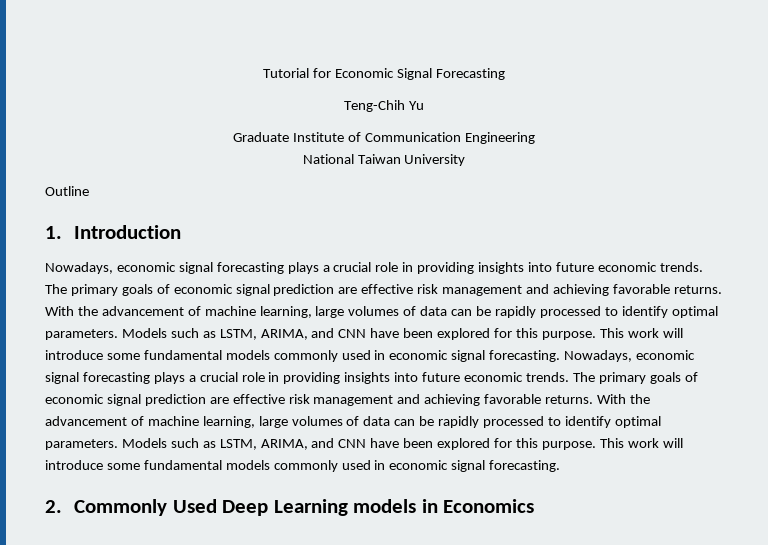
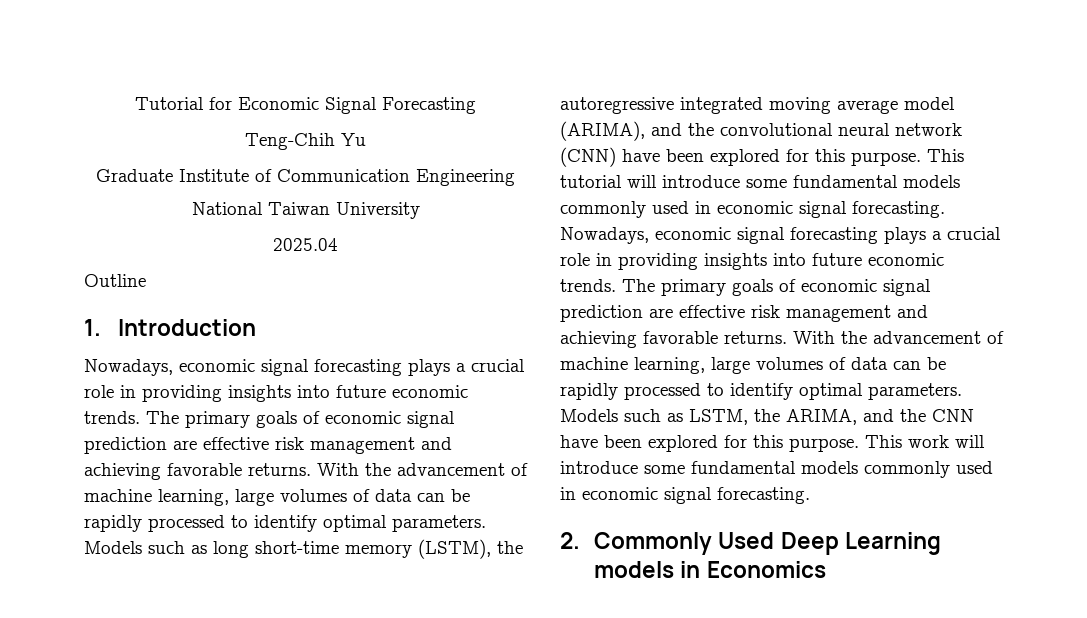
(466, 160) none -> [273,238,338,251] // 2025.04
[219,328,659,340] LSTM, ARIMA, and CNN have been explored for this purpose. This work -> [213,539,523,559] [560,97,955,114] [560,121,962,141] [560,147,964,167] [560,175,622,188] long short-time memory (LSTM), the autoregressive integrated moving average model (ARIMA), and the convolutional neural network (CNN) have been explored for this purpose. This tutorial
[260,438,335,450] ARIMA, and -> [754,409,926,425] the ARIMA, and the

